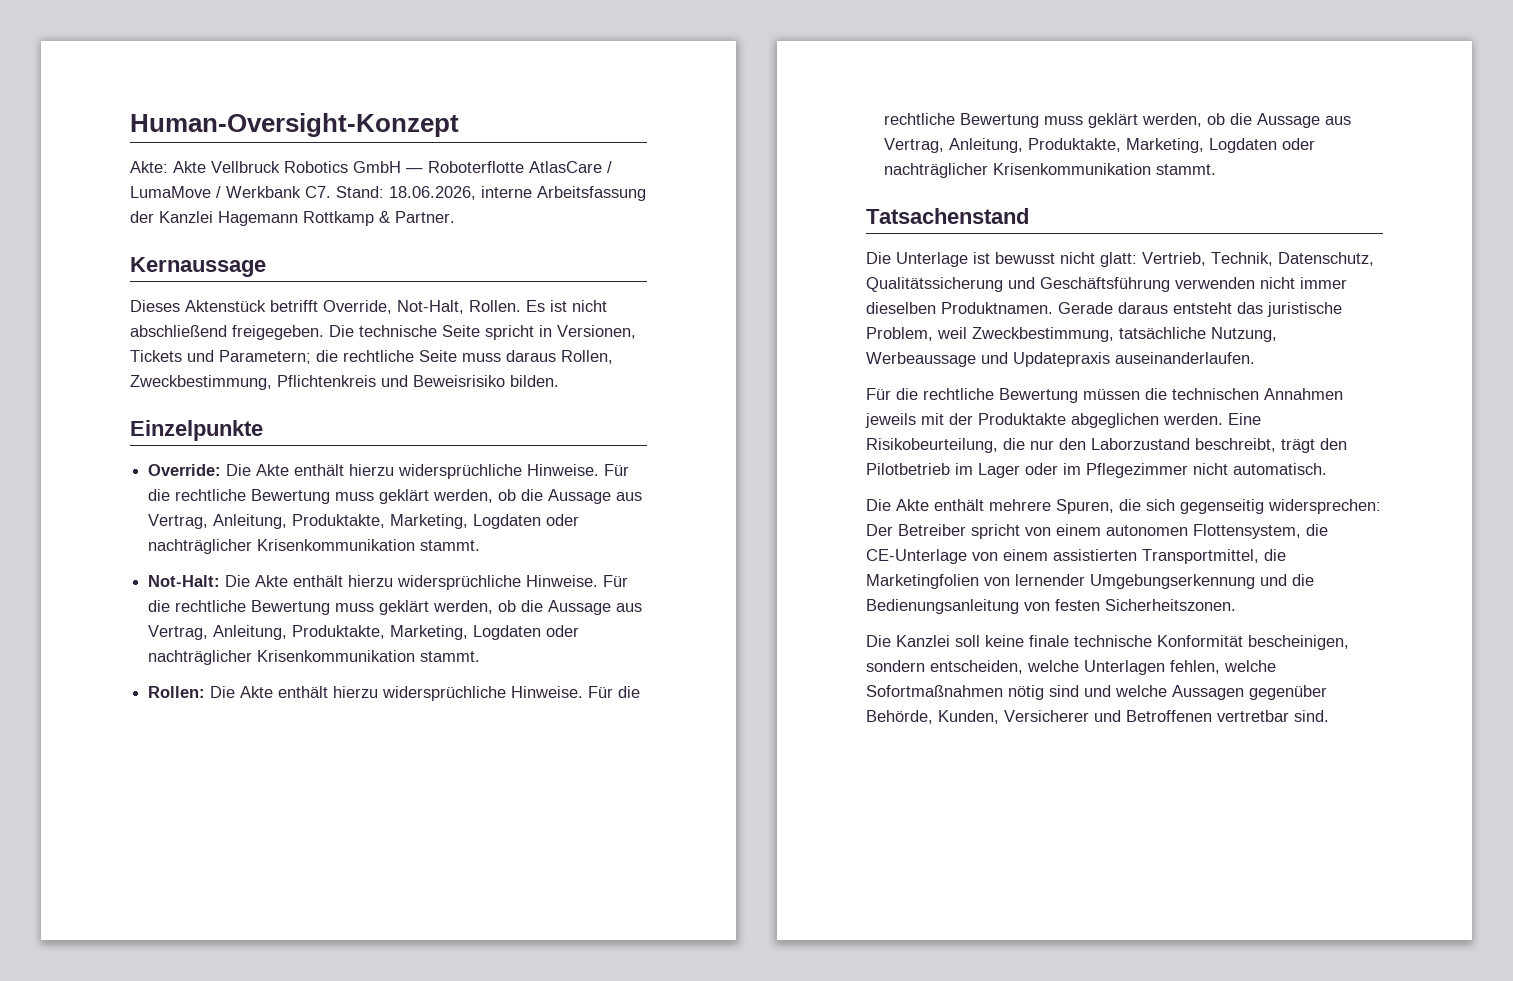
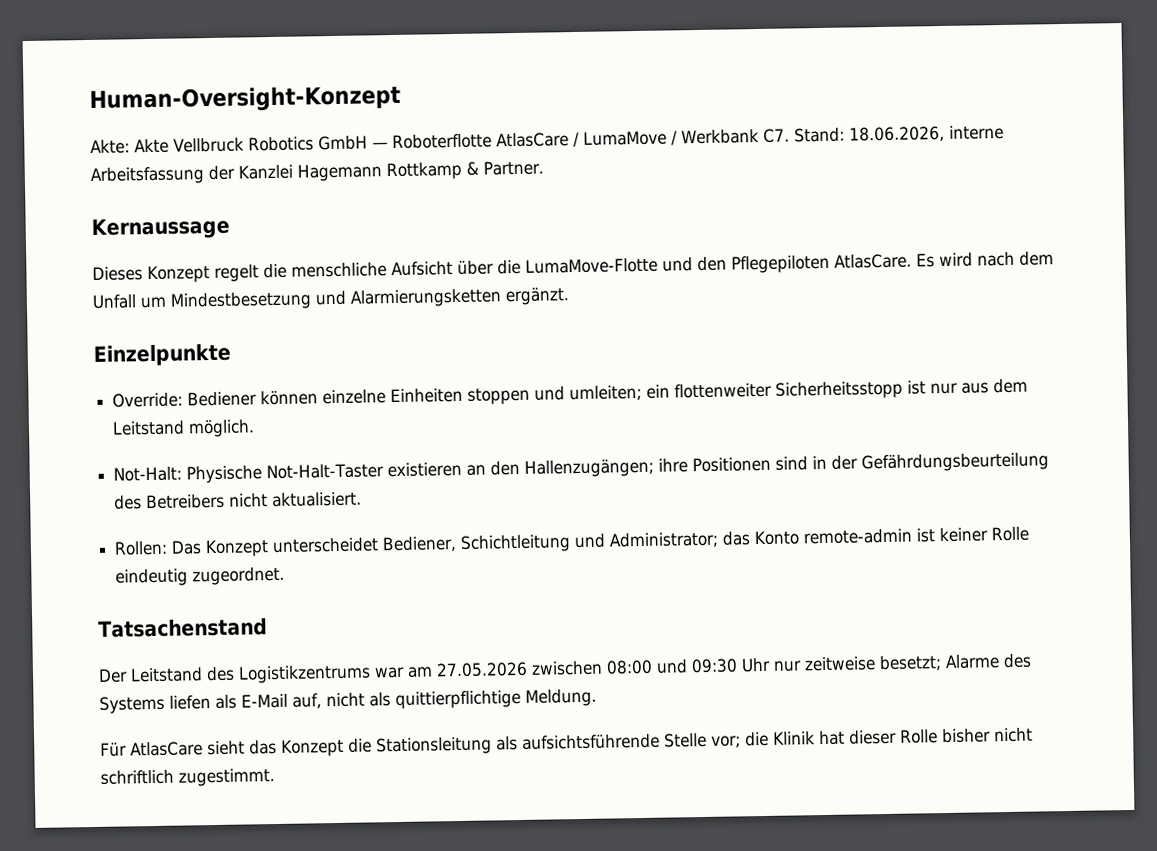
[185,300,607,314] [130,325,636,340] [130,350,613,364] [130,375,559,390] [130,420,263,441] [148,464,630,479] [148,489,643,504] [148,514,580,529] [148,539,481,554] [148,575,629,590] [148,600,643,615] [148,625,580,640] [148,650,481,665] [148,686,641,701] [884,113,1352,128] [884,138,1316,153] [884,163,1217,178] [866,208,1029,224] [866,252,1374,267] [866,277,1347,292] [866,302,1342,317] [866,327,1277,342] [866,352,1255,367] [866,388,1343,403] [865,413,1261,428] [866,438,1347,453] [866,463,1327,478] [866,499,1381,514] [866,524,1328,539] [866,549,1286,564] [866,574,1314,589] [866,599,1236,614] [866,635,1349,650] [866,660,1276,675] [866,685,1327,700] [866,710,1329,724] Aktenstück betrifft Override, Not-Halt, Rollen. Es ist nicht abschließend freigegeben. Die technische Seite spricht in Versionen, Tickets und Parametern; die rechtliche Seite muss daraus Rollen, Zweckbestimmung, Pflichtenkreis und Beweisrisiko bilden. // Einzelpunkte // Override: Die Akte enthält hierzu widersprüchliche Hinweise. Für die rechtliche Bewertung muss geklärt werden, ob die Aussage aus Vertrag, Anleitung, Produktakte, Marketing, Logdaten oder nachträglicher Krisenkommunikation stammt. // Not-Halt: Die Akte enthält hierzu widersprüchliche Hinweise. Für die rechtliche Bewertung muss geklärt werden, ob die Aussage aus Vertrag, Anleitung, Produktakte, Marketing, Logdaten oder nachträglicher Krisenkommunikation stammt. // Rollen: Die Akte enthält hierzu widersprüchliche Hinweise. Für die rechtliche Bewertung muss geklärt werden, ob die Aussage aus Vertrag, Anleitung, Produktakte, Marketing, Logdaten oder nachträglicher Krisenkommunikation stammt. // Tatsachenstand // Die Unterlage ist bewusst nicht glatt: Vertrieb, Technik, Datenschutz, Qualitätssicherung und Geschäftsführung verwenden nicht immer dieselben Produktnamen. Gerade daraus entsteht das juristische Problem, weil Zweckbestimmung, tatsächliche Nutzung, Werbeaussage und Updatepraxis auseinanderlaufen. // Für die rechtliche Bewertung müssen die technischen Annahmen jeweils mit der Produktakte abgeglichen werden. Eine Risikobeurteilung, die nur den Laborzustand beschreibt, trägt den Pilotbetrieb im Lager oder im Pflegezimmer nicht automatisch. // Die Akte enthält mehrere Spuren, die sich gegenseitig widersprechen: Der Betreiber spricht von einem autonomen Flottensystem, die CE-Unterlage von einem assistierten Transportmittel, die Marketingfolien von lernender Umgebungserkennung und die Bedienungsanleitung von festen Sicherheitszonen. // Die Kanzlei soll keine finale technische Konformität bescheinigen, sondern entscheiden, welche Unterlagen fehlen, welche Sofortmaßnahmen nötig sind und welche Aussagen gegenüber Behörde, Kunden, Versicherer und Betroffenen vertretbar sind. -> [147,251,1054,284] [92,287,570,311] [93,343,231,367] [112,378,1029,408] [112,419,256,438] [113,452,1050,484] [114,491,363,510] [114,526,1030,558] [115,566,286,587] [98,618,268,638] [98,653,1032,684] [99,688,597,714] [100,727,1033,757] [100,768,275,787] Konzept regelt die menschliche Aufsicht über die LumaMove-Flotte und den Pflegepiloten AtlasCare. Es wird nach dem Unfall um Mindestbesetzung und Alarmierungsketten ergänzt. // Einzelpunkte // Override: Bediener können einzelne Einheiten stoppen und umleiten; ein flottenweiter Sicherheitsstopp ist nur aus dem Leitstand möglich. // Not-Halt: Physische Not-Halt-Taster existieren an den Hallenzugängen; ihre Positionen sind in der Gefährdungsbeurteilung des Betreibers nicht aktualisiert. // Rollen: Das Konzept unterscheidet Bediener, Schichtleitung und Administrator; das Konto remote-admin ist keiner Rolle eindeutig zugeordnet. // Tatsachenstand // Der Leitstand des Logistikzentrums war am 27.05.2026 zwischen 08:00 und 09:30 Uhr nur zeitweise besetzt; Alarme des Systems liefen als E-Mail auf, nicht als quittierpflichtige Meldung. // Für AtlasCare sieht das Konzept die Stationsleitung als aufsichtsführende Stelle vor; die Klinik hat dieser Rolle bisher nicht schriftlich zugestimmt.

